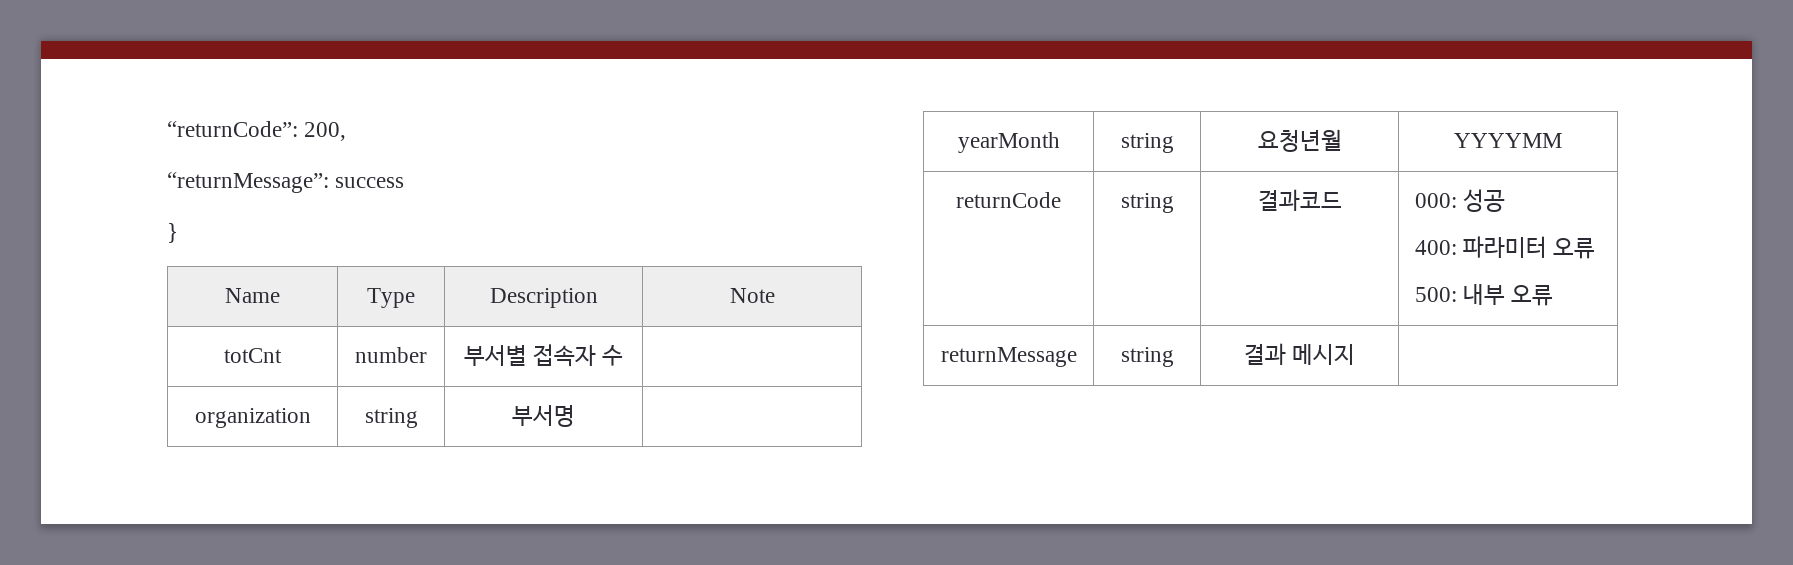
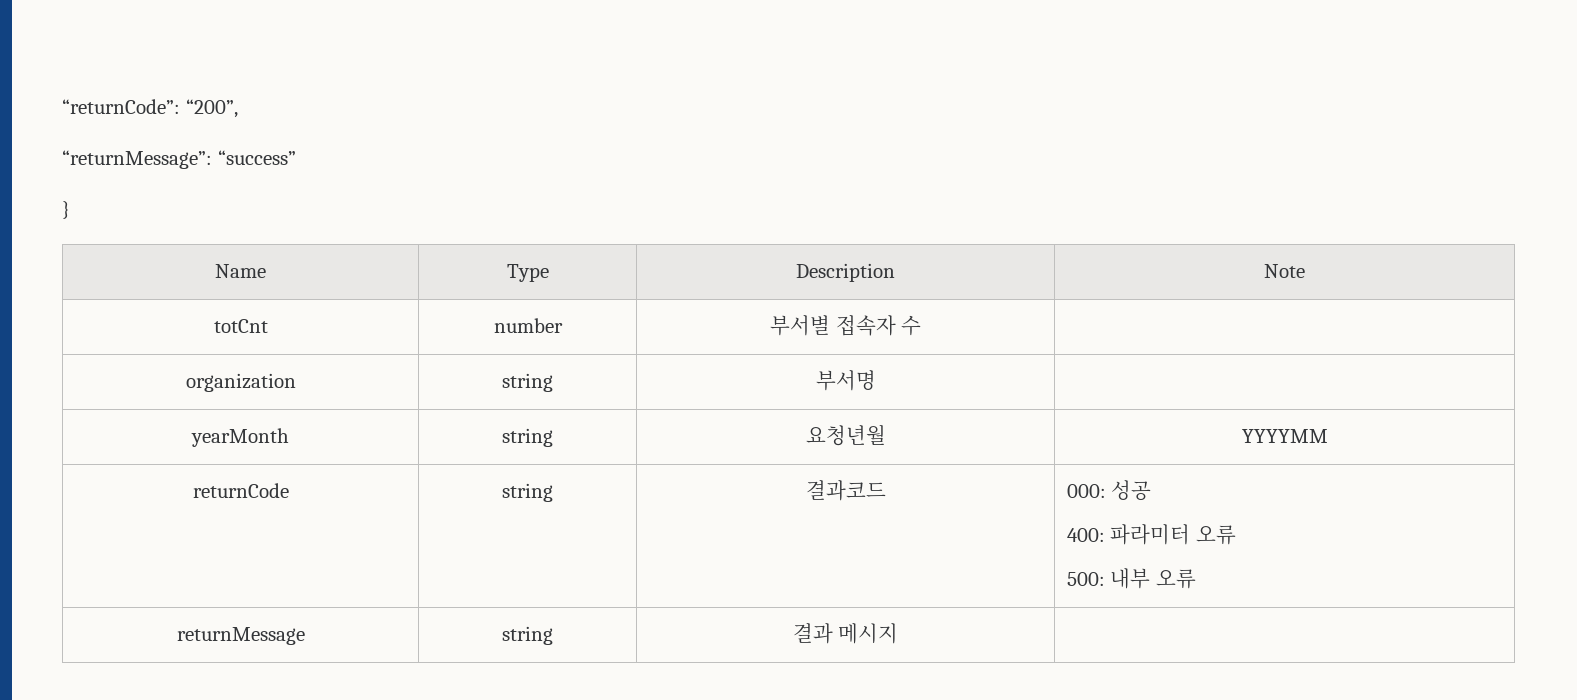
[304,122,347,141] 200, -> [185,99,238,118] “200”,
[335,177,405,188] success -> [217,150,296,165] “success”

